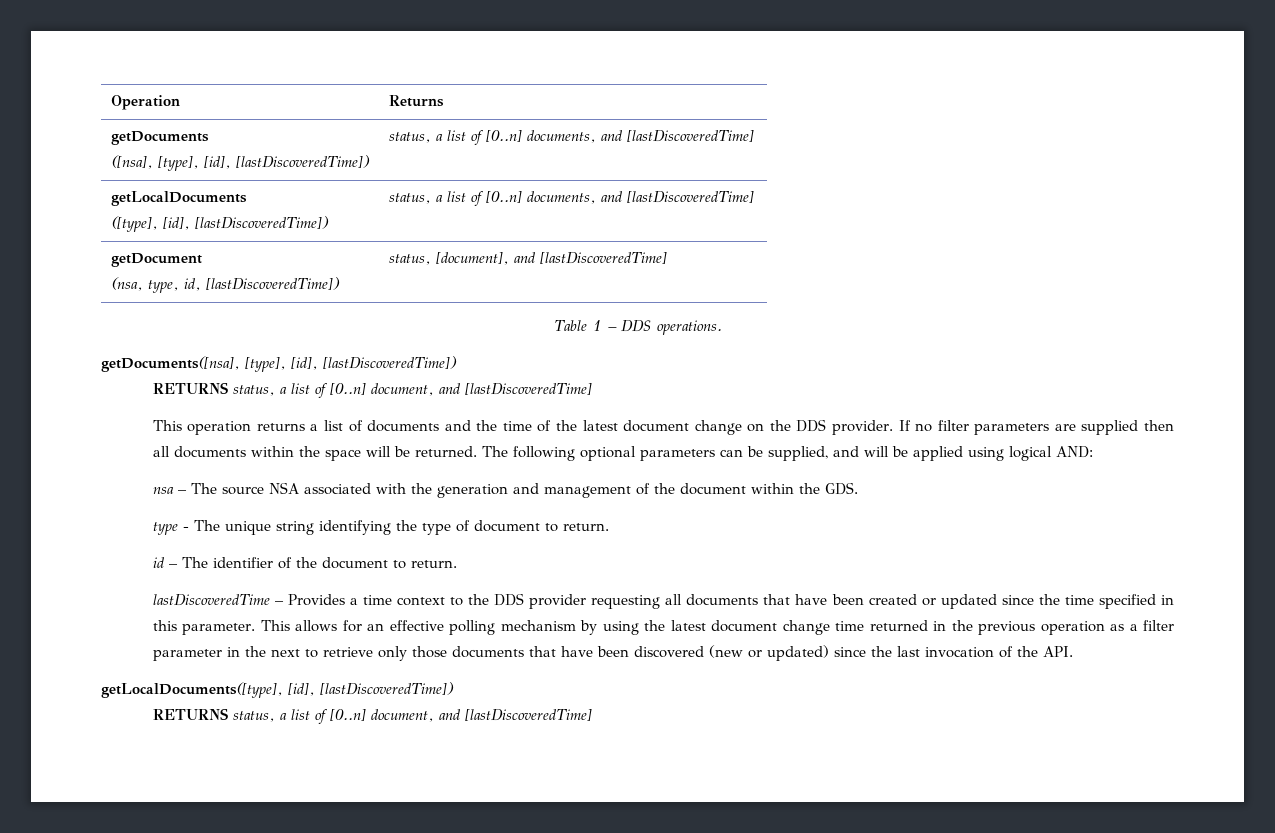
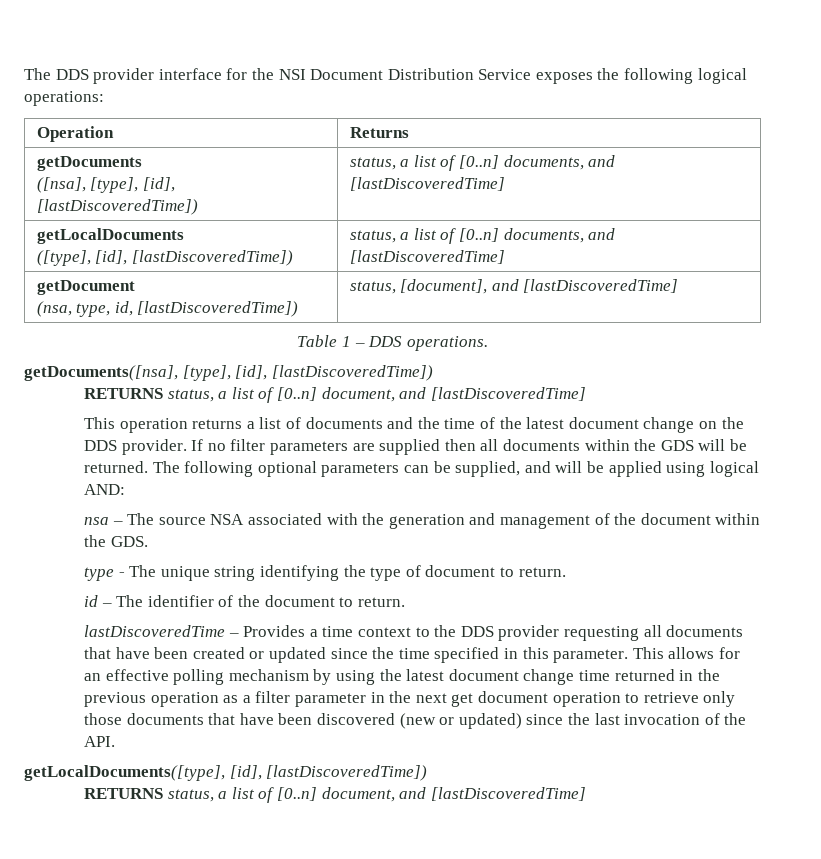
(110, 102) none -> [24,68,747,84] [24,91,104,106] The DDS provider interface for the NSI Document Distribution Service exposes the following logical operations: //
[324,449,361,461] space -> [660,440,694,451] GDS
(300, 653) none -> [451,691,621,707] get document operation

